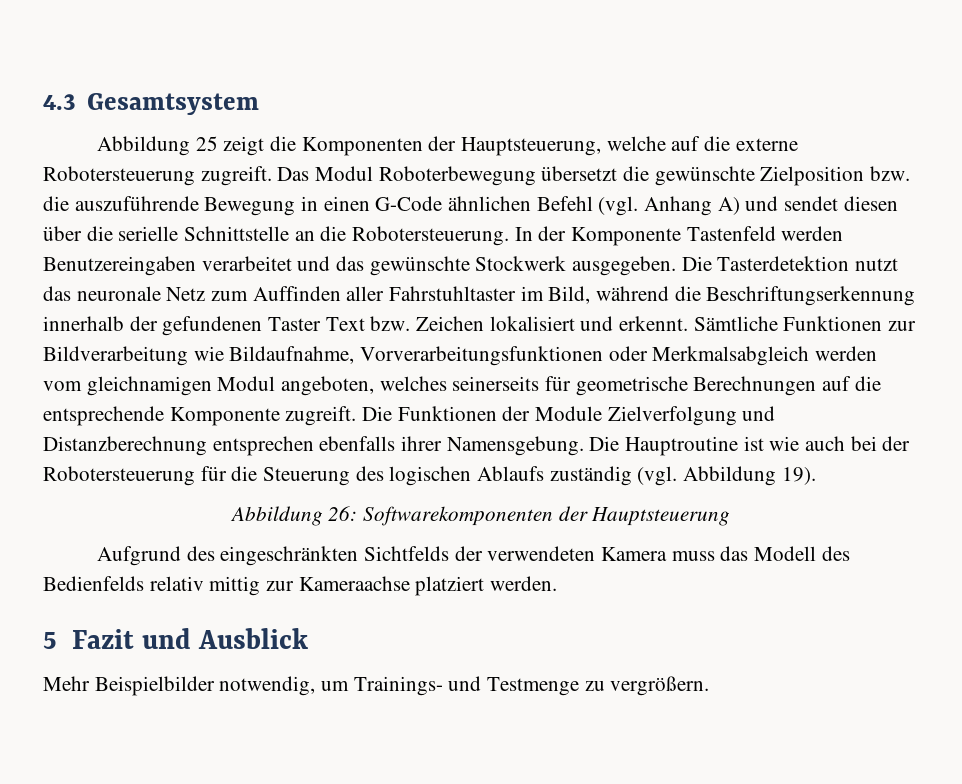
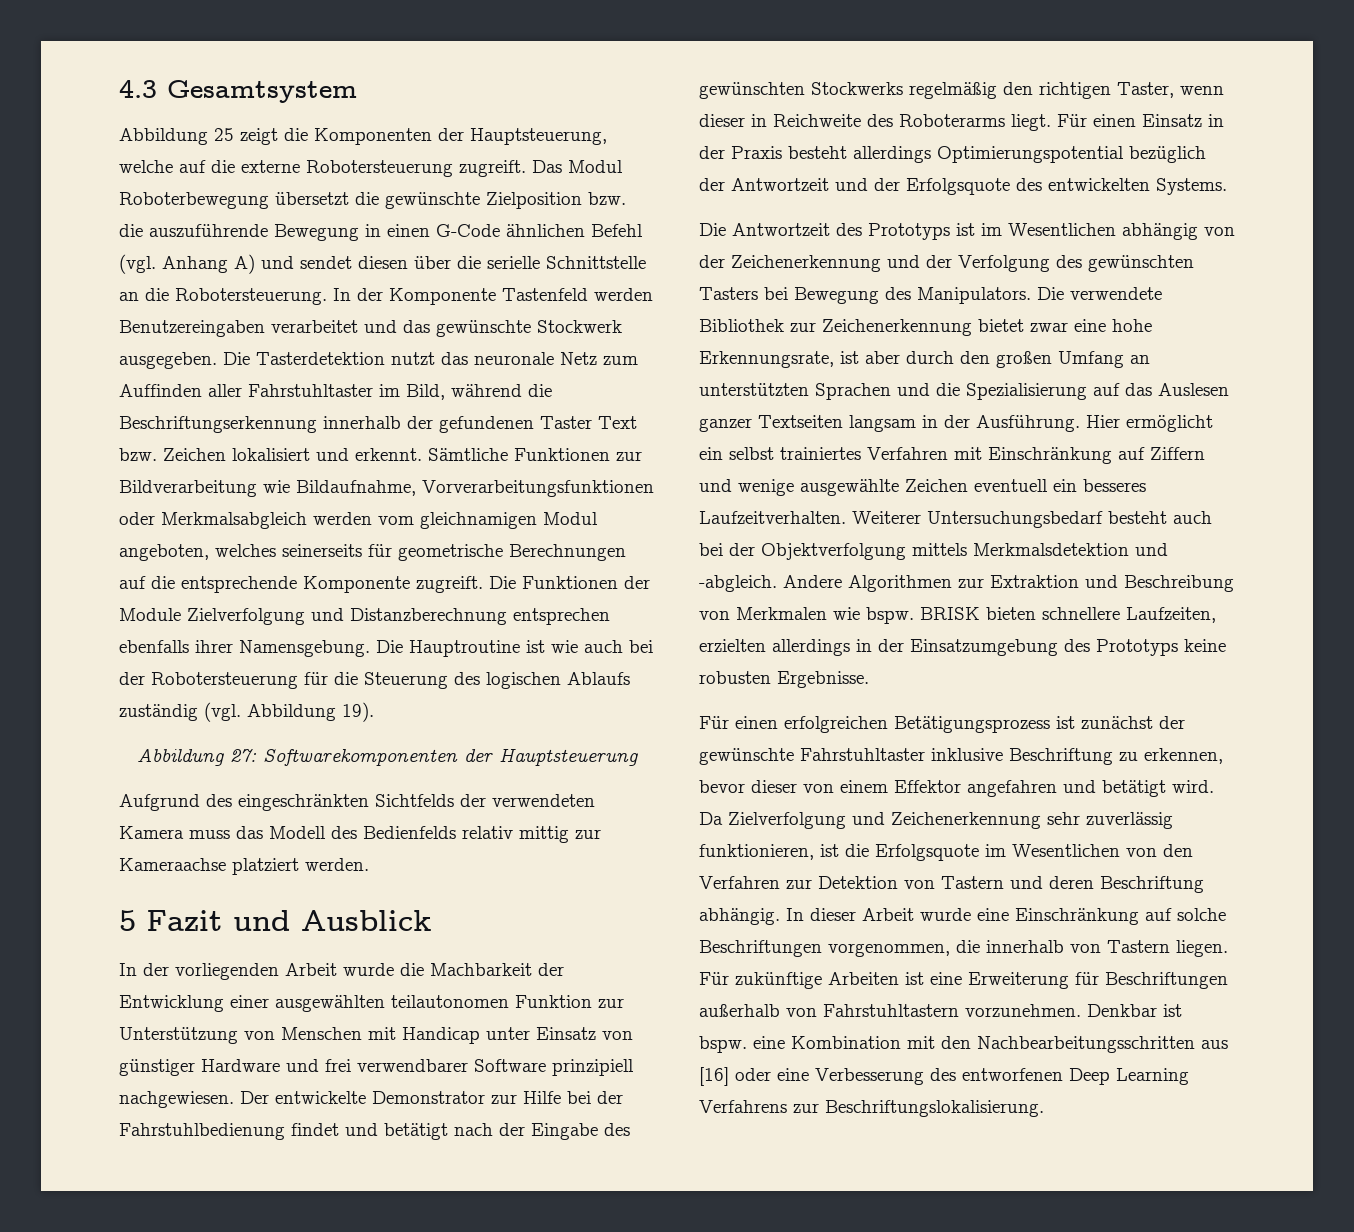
[328,506,358,521] 26: -> [230,749,257,762] 27:
[43,676,710,696] Mehr Beispielbilder notwendig, um Trainings- und Testmenge zu vergrößern. -> [119,963,564,980] [119,995,624,1012] [119,1027,633,1044] [119,1059,634,1076] [119,1091,623,1108] [119,1123,630,1140] [699,82,1224,99] [699,114,1224,131] [699,146,1206,163] [699,178,1227,195] [699,223,1235,240] [699,255,1194,272] [699,287,1162,304] [699,319,1152,336] [699,351,1150,368] [699,383,1229,400] [699,415,1213,432] [699,447,1205,464] [699,479,1146,496] [699,511,1212,528] [699,543,1168,560] [699,575,1234,592] [699,607,1216,624] [699,639,1226,656] [699,671,869,688] [699,716,1185,733] [699,748,1223,765] [699,780,1214,797] [699,812,1173,829] [699,844,1193,861] [699,876,1204,893] [699,908,1226,925] [699,940,1228,957] [699,972,1228,989] [699,1004,1182,1017] [699,1036,1228,1053] [699,1067,1189,1086] [699,1100,1044,1117] In der vorliegenden Arbeit wurde die Machbarkeit der Entwicklung einer ausgewählten teilautonomen Funktion zur Unterstützung von Menschen mit Handicap unter Einsatz von günstiger Hardware und frei verwendbarer Software prinzipiell nachgewiesen. Der entwickelte Demonstrator zur Hilfe bei der Fahrstuhlbedienung findet und betätigt nach der Eingabe des gewünschten Stockwerks regelmäßig den richtigen Taster, wenn dieser in Reichweite des Roboterarms liegt. Für einen Einsatz in der Praxis besteht allerdings Optimierungspotential bezüglich der Antwortzeit und der Erfolgsquote des entwickelten Systems. // Die Antwortzeit des Prototyps ist im Wesentlichen abhängig von der Zeichenerkennung und der Verfolgung des gewünschten Tasters bei Bewegung des Manipulators. Die verwendete Bibliothek zur Zeichenerkennung bietet zwar eine hohe Erkennungsrate, ist aber durch den großen Umfang an unterstützten Sprachen und die Spezialisierung auf das Auslesen ganzer Textseiten langsam in der Ausführung. Hier ermöglicht ein selbst trainiertes Verfahren mit Einschränkung auf Ziffern und wenige ausgewählte Zeichen eventuell ein besseres Laufzeitverhalten. Weiterer Untersuchungsbedarf besteht auch bei der Objektverfolgung mittels Merkmalsdetektion und -abgleich. Andere Algorithmen zur Extraktion und Beschreibung von Merkmalen wie bspw. BRISK bieten schnellere Laufzeiten, erzielten allerdings in der Einsatzumgebung des Prototyps keine robusten Ergebnisse. // Für einen erfolgreichen Betätigungsprozess ist zunächst der gewünschte Fahrstuhltaster inklusive Beschriftung zu erkennen, bevor dieser von einem Effektor angefahren und betätigt wird. Da Zielverfolgung und Zeichenerkennung sehr zuverlässig funktionieren, ist die Erfolgsquote im Wesentlichen von den Verfahren zur Detektion von Tastern und deren Beschriftung abhängig. In dieser Arbeit wurde eine Einschränkung auf solche Beschriftungen vorgenommen, die innerhalb von Tastern liegen. Für zukünftige Arbeiten ist eine Erweiterung für Beschriftungen außerhalb von Fahrstuhltastern vorzunehmen. Denkbar ist bspw. eine Kombination mit den Nachbearbeitungsschritten aus [16] oder eine Verbesserung des entworfenen Deep Learning Verfahrens zur Beschriftungslokalisierung.

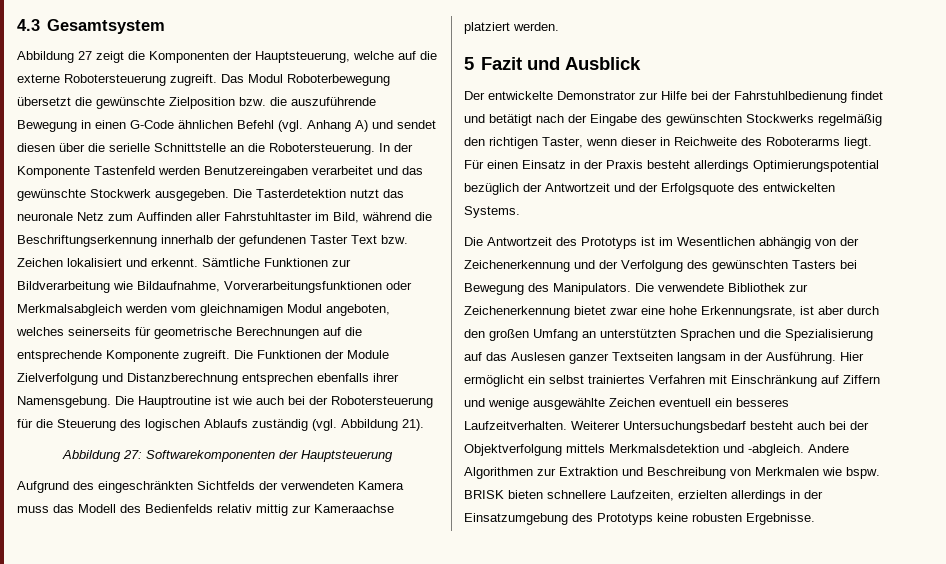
[214,128,234,141] 25 -> [78,51,92,60] 27
[342,702,374,722] 19). -> [402,419,424,431] 21).
[119,963,564,980] [119,995,624,1012] [119,1027,633,1044] [119,1059,634,1076] [119,1091,234,1108] In der vorliegenden Arbeit wurde die Machbarkeit der Entwicklung einer ausgewählten teilautonomen Funktion zur Unterstützung von Menschen mit Handicap unter Einsatz von günstiger Hardware und frei verwendbarer Software prinzipiell nachgewiesen. -> (642, 63) none
[699,716,1185,733] [699,748,1223,765] [699,780,1214,797] [699,812,1173,829] [699,844,1193,861] [699,876,1204,893] [699,908,1226,925] [699,940,1228,957] [699,972,1228,989] [699,1004,1182,1017] [699,1036,1228,1053] [699,1067,1189,1086] [699,1100,1044,1117] // Für einen erfolgreichen Betätigungsprozess ist zunächst der gewünschte Fahrstuhltaster inklusive Beschriftung zu erkennen, bevor dieser von einem Effektor angefahren und betätigt wird. Da Zielverfolgung und Zeichenerkennung sehr zuverlässig funktionieren, ist die Erfolgsquote im Wesentlichen von den Verfahren zur Detektion von Tastern und deren Beschriftung abhängig. In dieser Arbeit wurde eine Einschränkung auf solche Beschriftungen vorgenommen, die innerhalb von Tastern liegen. Für zukünftige Arbeiten ist eine Erweiterung für Beschriftungen außerhalb von Fahrstuhltastern vorzunehmen. Denkbar ist bspw. eine Kombination mit den Nachbearbeitungsschritten aus [16] oder eine Verbesserung des entworfenen Deep Learning Verfahrens zur Beschriftungslokalisierung. -> (815, 519) none

